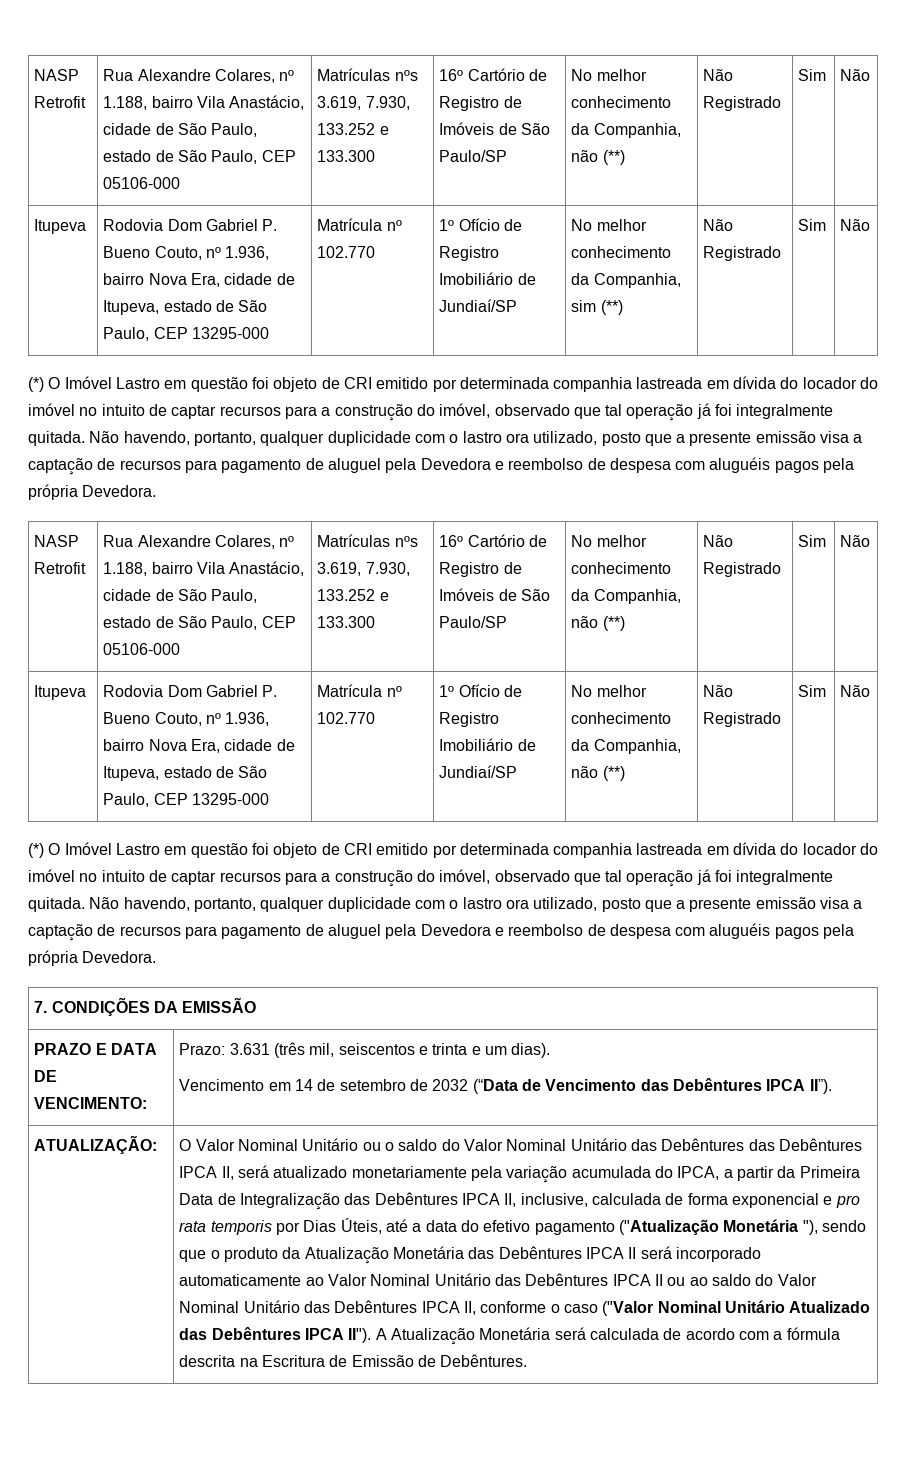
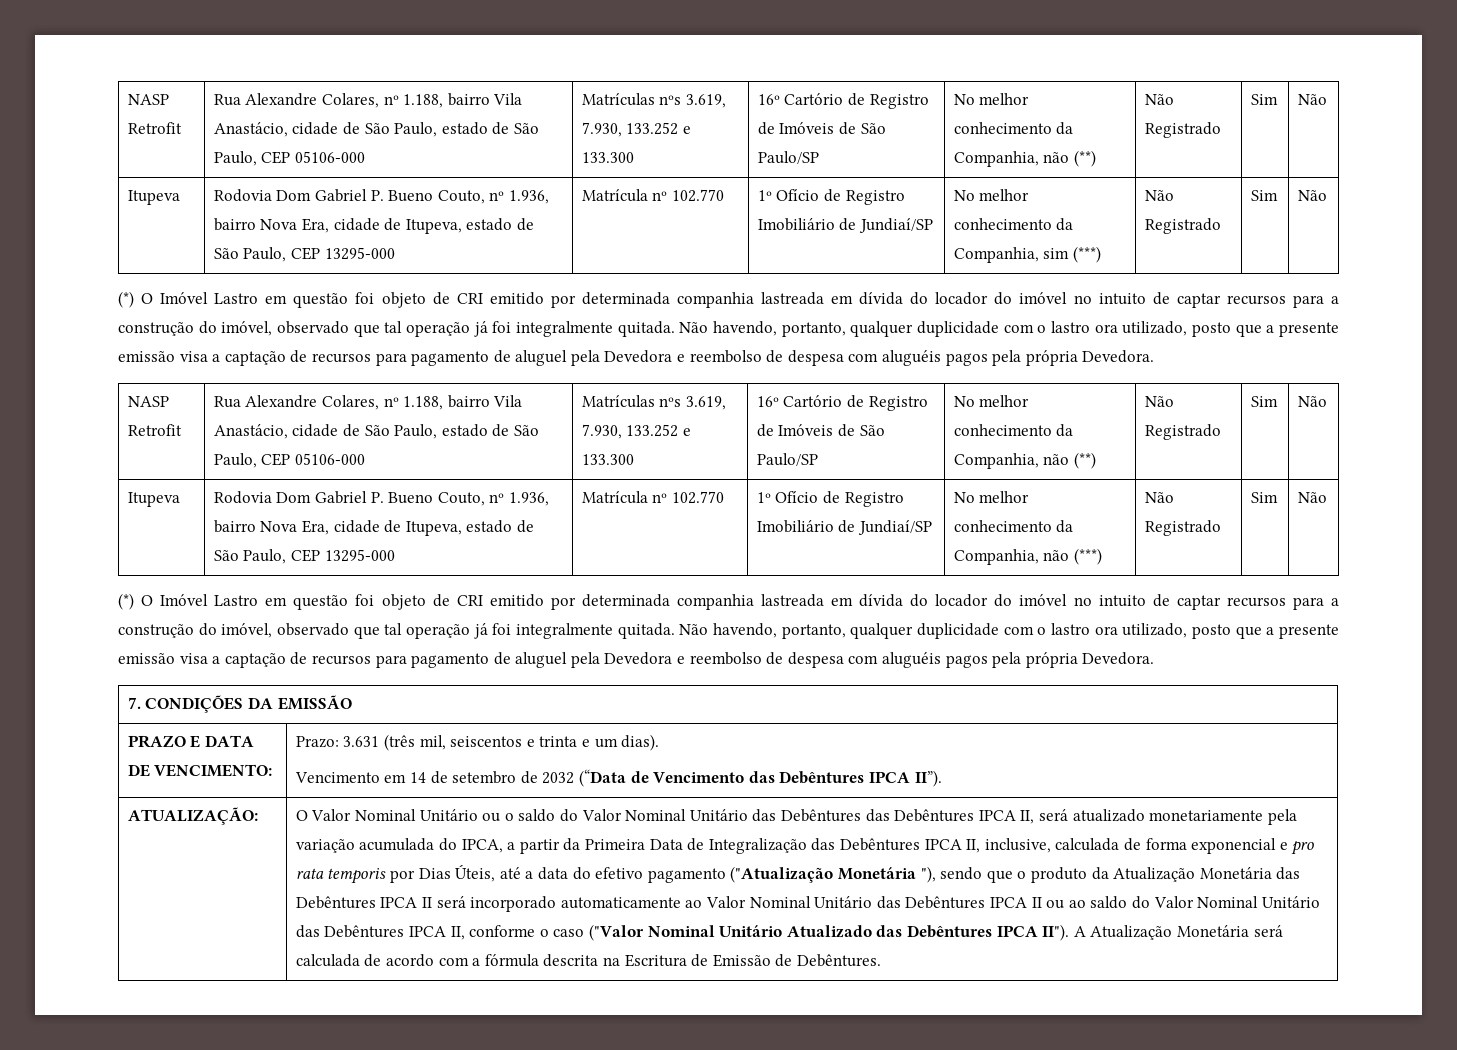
[600,300,623,315] (**) -> [1073,246,1102,263] (***)
[602,766,625,781] (**) -> [1074,548,1103,565] (***)

